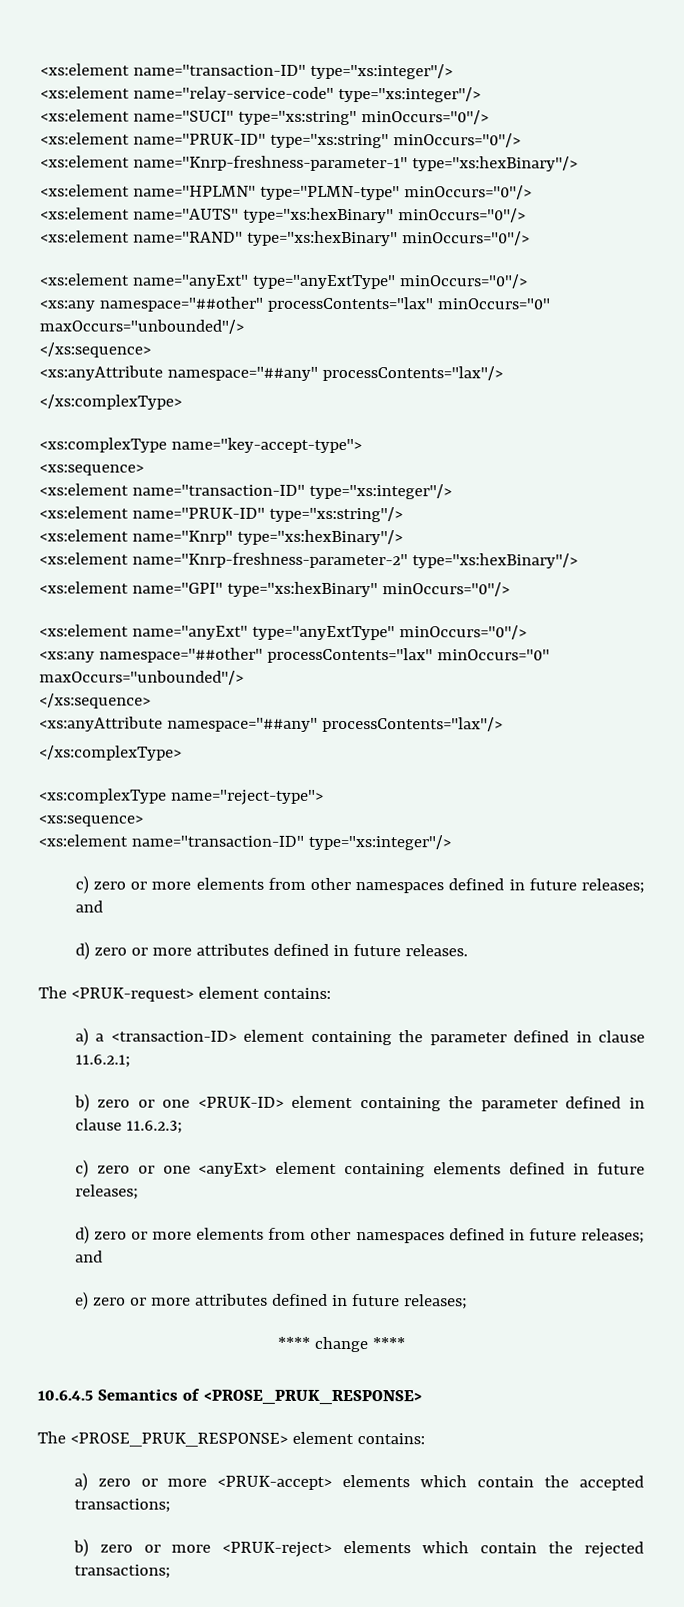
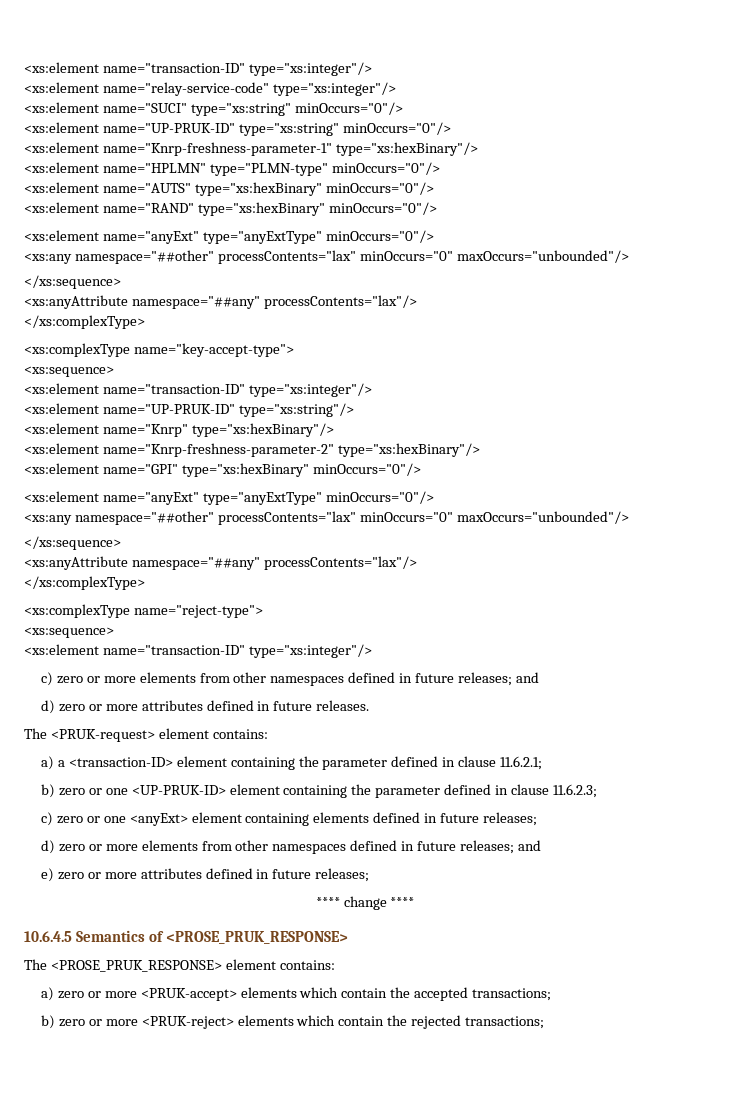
[132,133,266,145] name="PRUK-ID" -> [102,123,235,133] name="UP-PRUK-ID"
[131,507,265,519] name="PRUK-ID" -> [102,404,235,414] name="UP-PRUK-ID"
[197,1096,284,1108] <PRUK-ID> -> [131,785,226,795] <UP-PRUK-ID>

